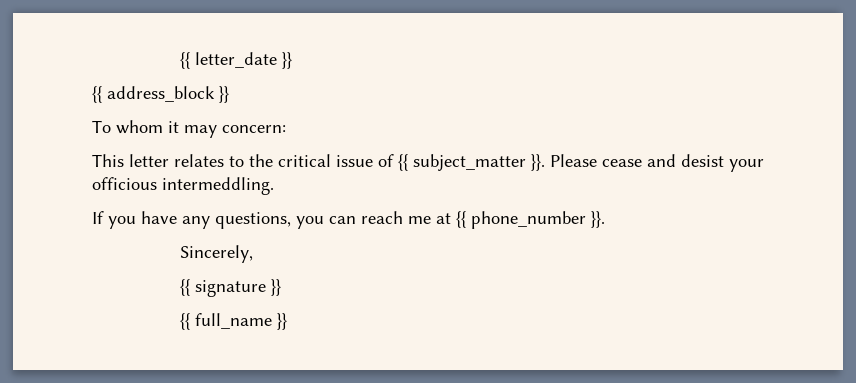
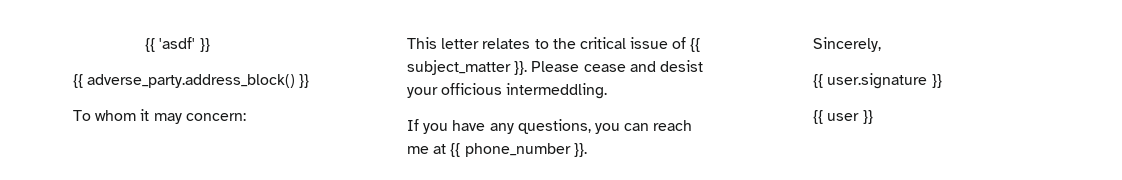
[179,52,292,69] [92,86,215,103] {{ letter_date }} // {{ address_block -> [145,37,210,52] [73,74,296,88] {{ 'asdf' }} // {{ adverse_party.address_block()
[194,279,281,297] [179,313,272,330] signature }} // {{ full_name -> [827,73,942,89] [813,110,860,124] user.signature }} // {{ user

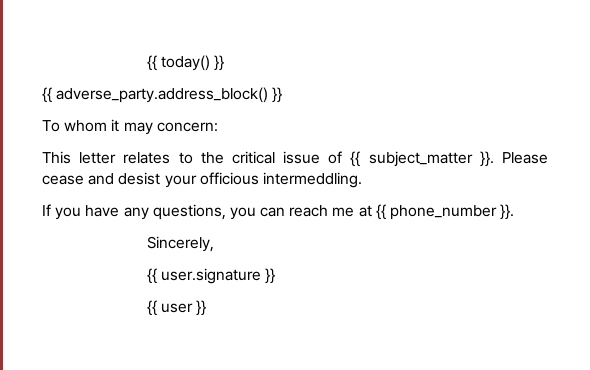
[145,37,196,52] {{ 'asdf' -> [146,55,211,71] {{ today()

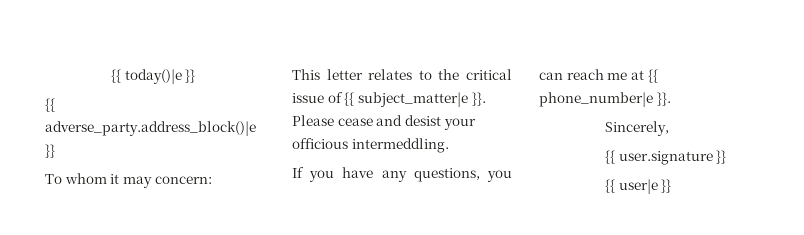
[146,55,225,71] [42,87,269,103] {{ today() }} // {{ adverse_party.address_block() -> [111,69,196,84] [45,98,55,112] [45,121,256,136] {{ today()|e }} // {{ adverse_party.address_block()|e
[368,151,473,167] subject_matter -> [357,92,468,107] subject_matter|e
[390,205,498,220] phone_number -> [539,92,653,107] phone_number|e
[161,303,194,313] user -> [618,179,658,194] user|e

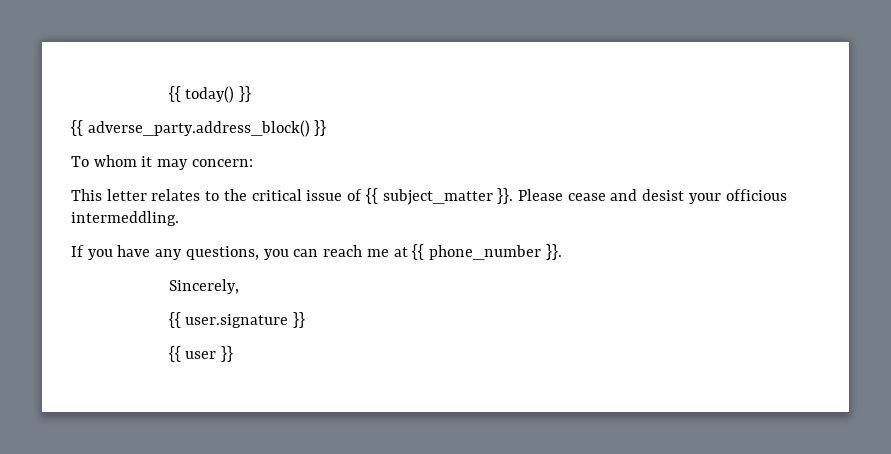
[111,69,196,84] [45,98,55,112] [45,121,256,136] {{ today()|e }} // {{ adverse_party.address_block()|e -> [168,86,251,103] [71,120,310,137] {{ today() }} // {{ adverse_party.address_block()
[357,92,468,107] subject_matter|e -> [382,189,493,205] subject_matter
[539,92,653,107] phone_number|e -> [428,245,541,260] phone_number
[618,179,658,194] user|e -> [185,351,217,359] user

